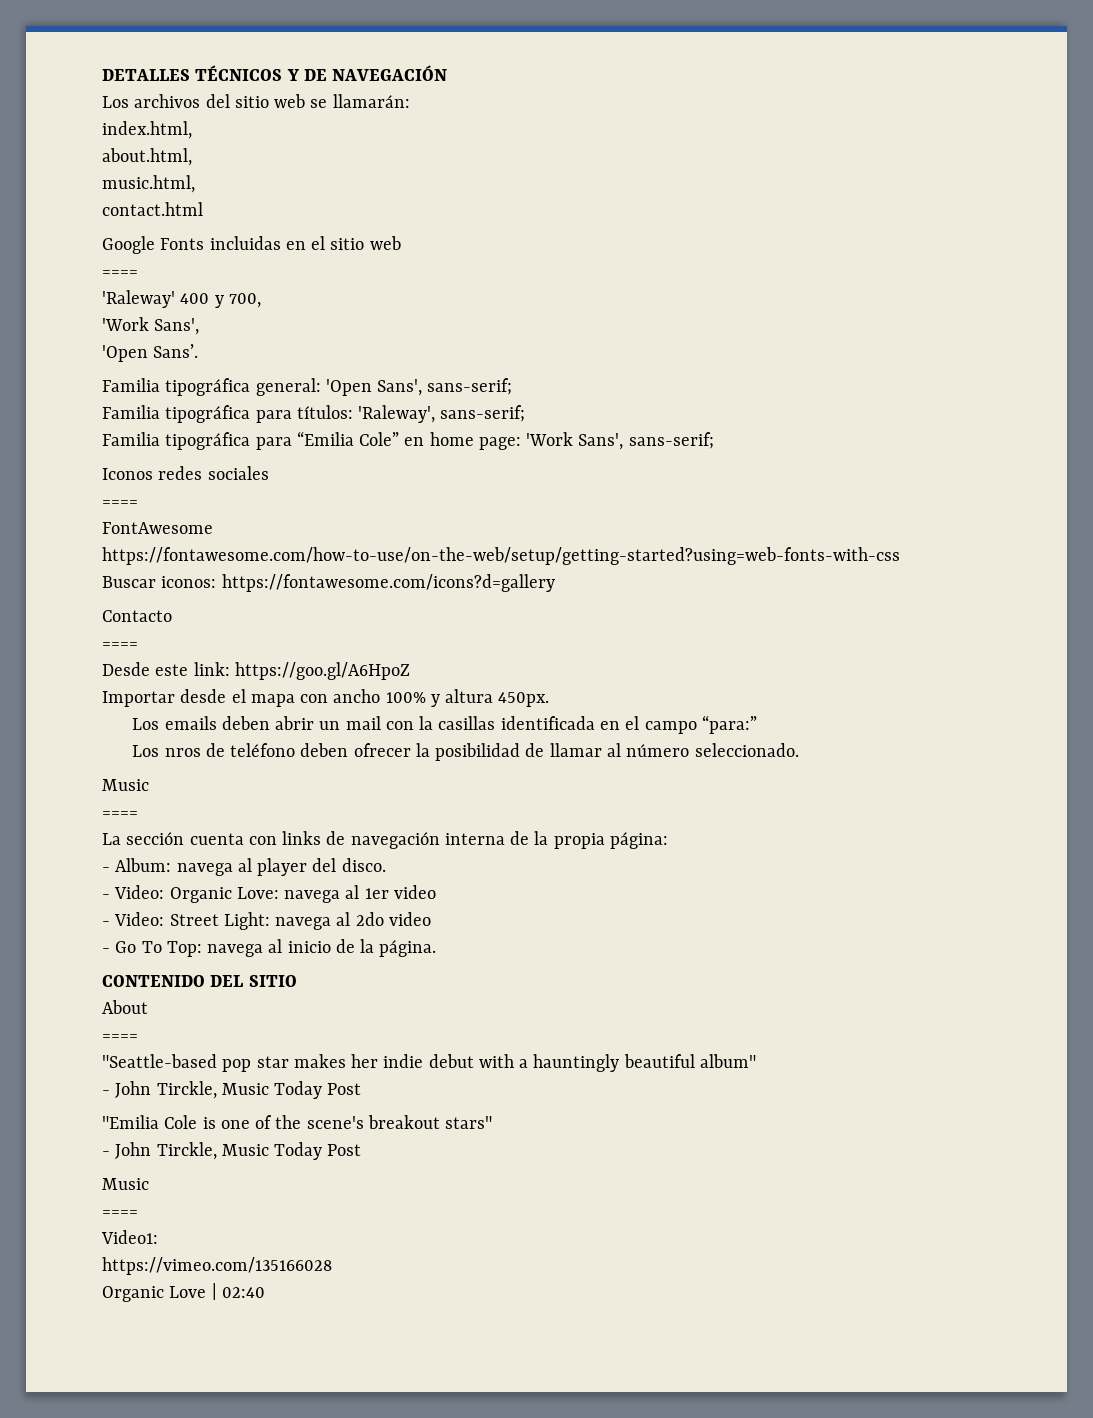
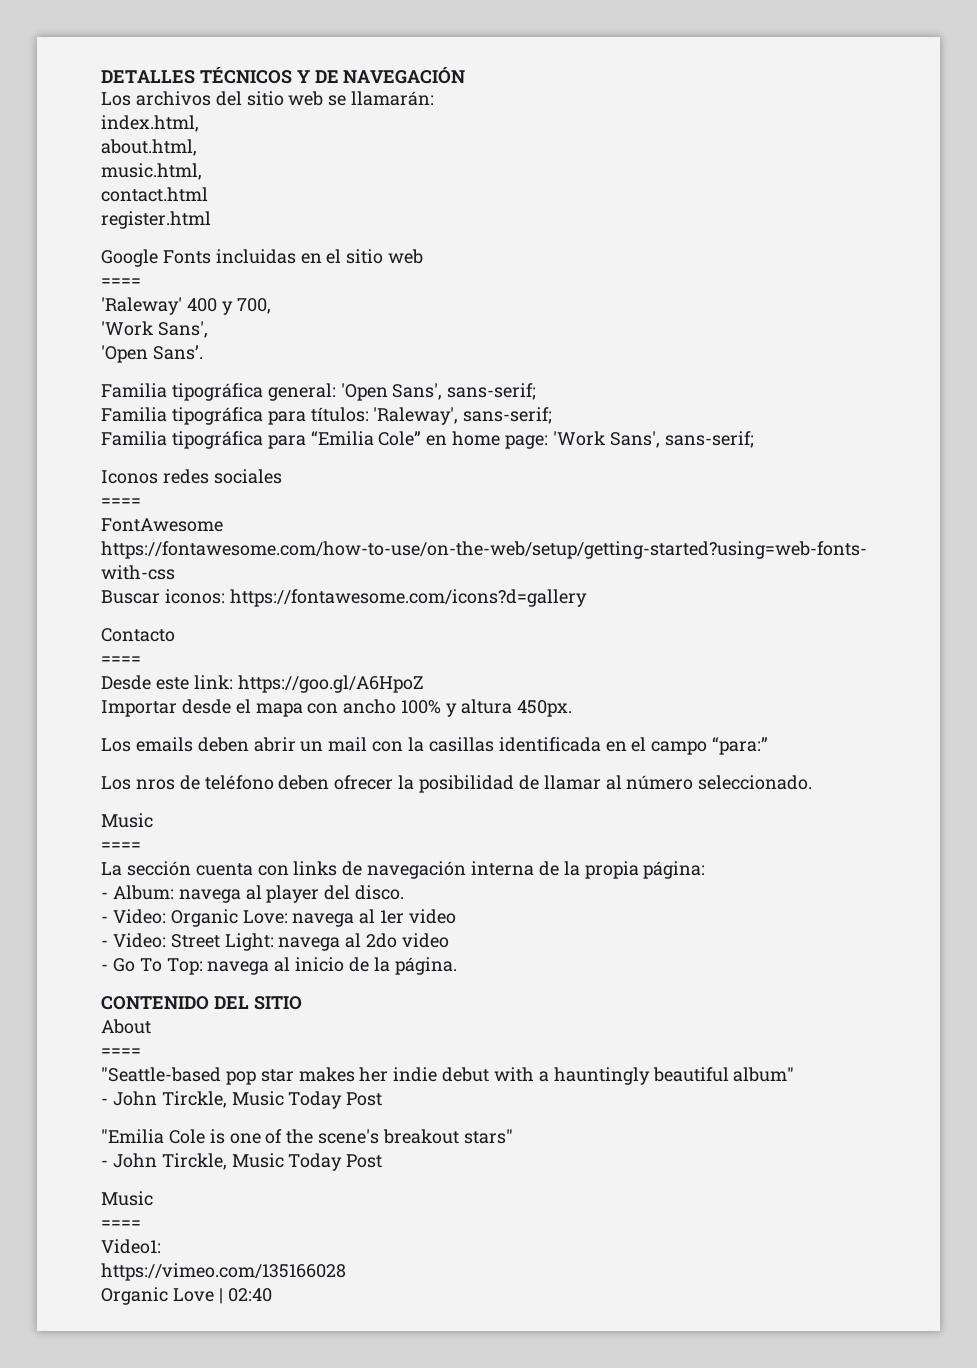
(203, 209) none -> [101,211,211,229] // register.html

